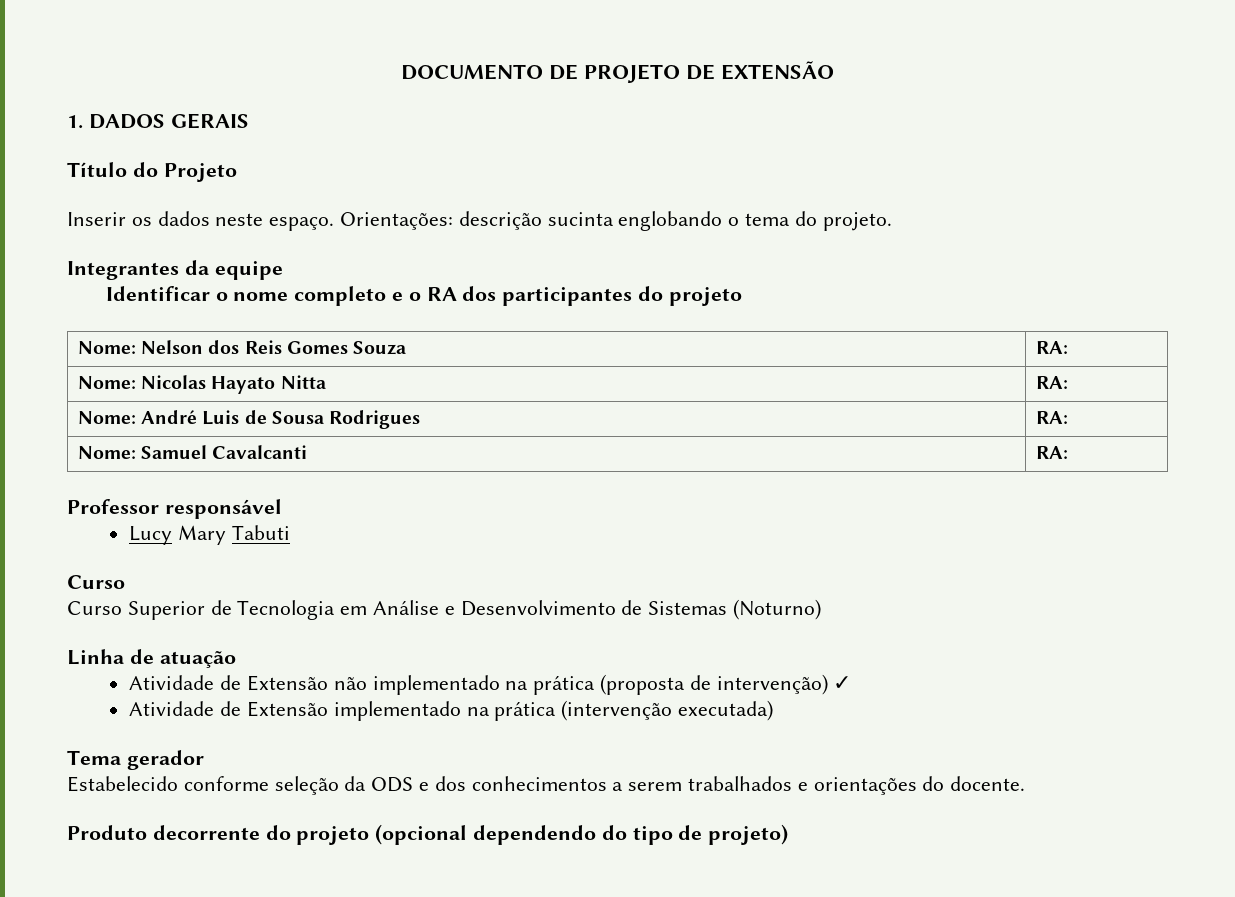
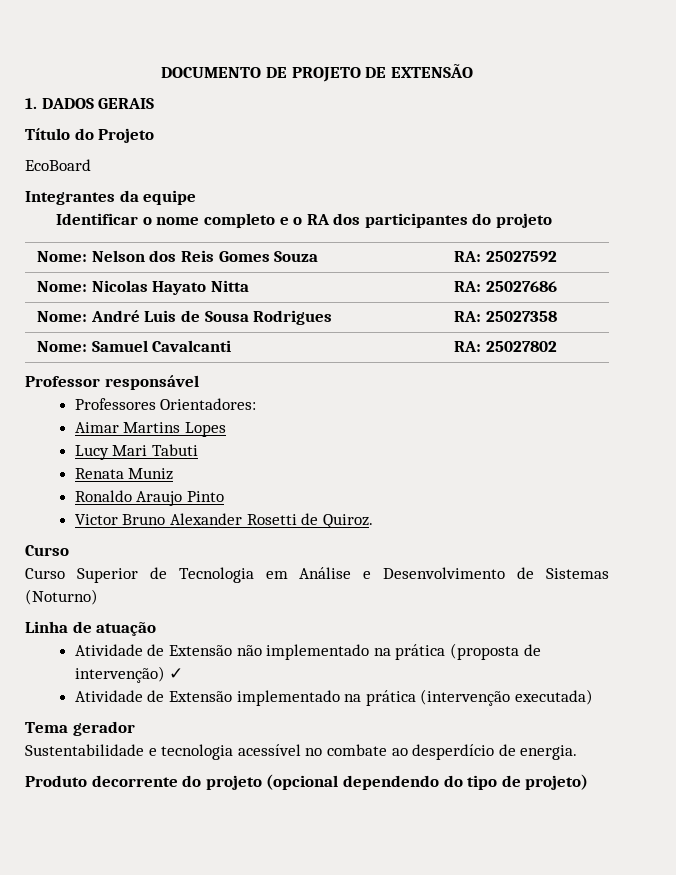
[67,211,892,231] Inserir os dados neste espaço. Orientações: descrição sucinta englobando o tema do projeto. -> [25,159,91,171] EcoBoard
(1068, 347) none -> [485,251,557,262] 25027592
(1068, 382) none -> [485,281,557,292] 25027686
(1068, 417) none -> [485,311,557,322] 25027358
(1068, 452) none -> [485,341,557,352] 25027802
(282, 509) none -> [74,398,257,410] [74,422,227,437] // Professores Orientadores: // Aimar Martins Lopes
[178,525,227,545] Mary -> [112,445,148,456] Mari
(290, 532) none -> [74,468,174,480] [74,490,225,506] [74,513,373,528] // Renata Muniz // Ronaldo Araujo Pinto // Victor Bruno Alexander Rosetti de Quiroz.
[67,776,1026,795] Estabelecido conforme seleção da ODS e dos conhecimentos a serem trabalhados e orientações do docente. -> [25,744,578,760] Sustentabilidade e tecnologia acessível no combate ao desperdício de energia.

